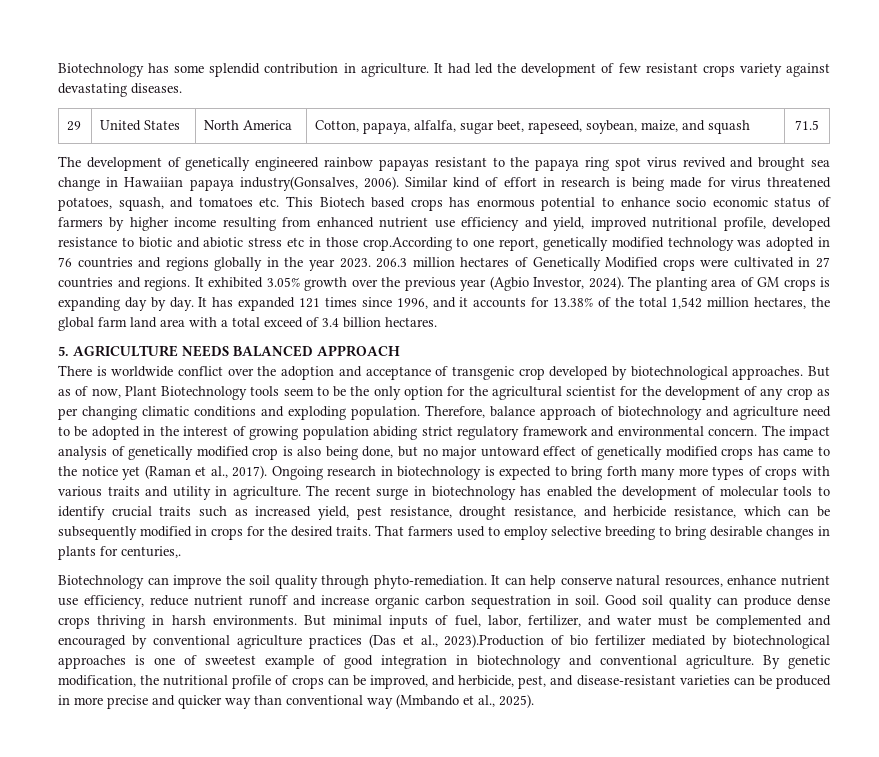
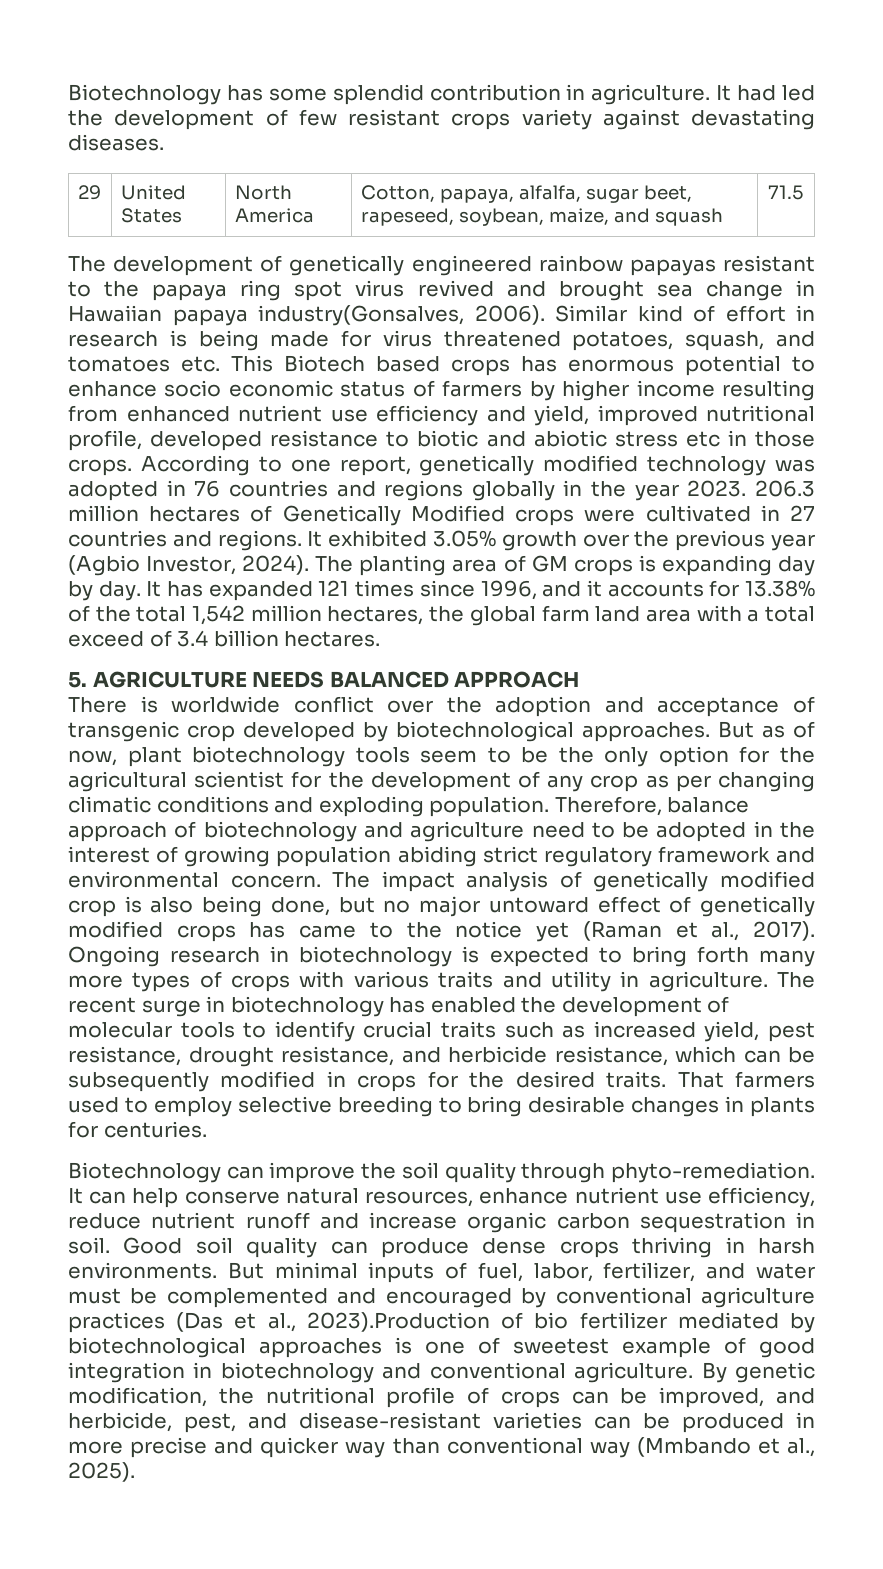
[362,237,452,251] crop.According -> [68,455,250,476] crops. According
[124,386,248,400] Plant Biotechnology -> [127,746,346,767] plant biotechnology
[121,546,181,558] centuries,. -> [103,1121,207,1138] centuries.

